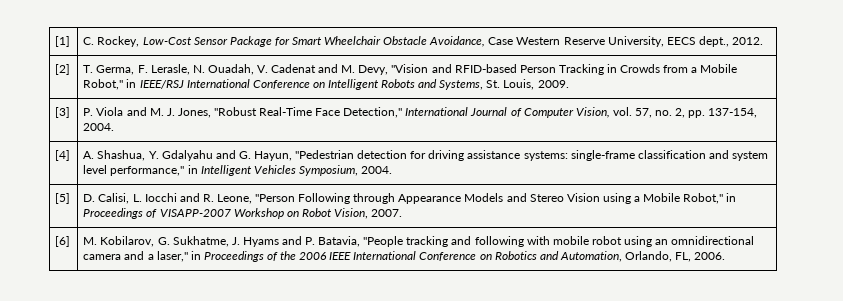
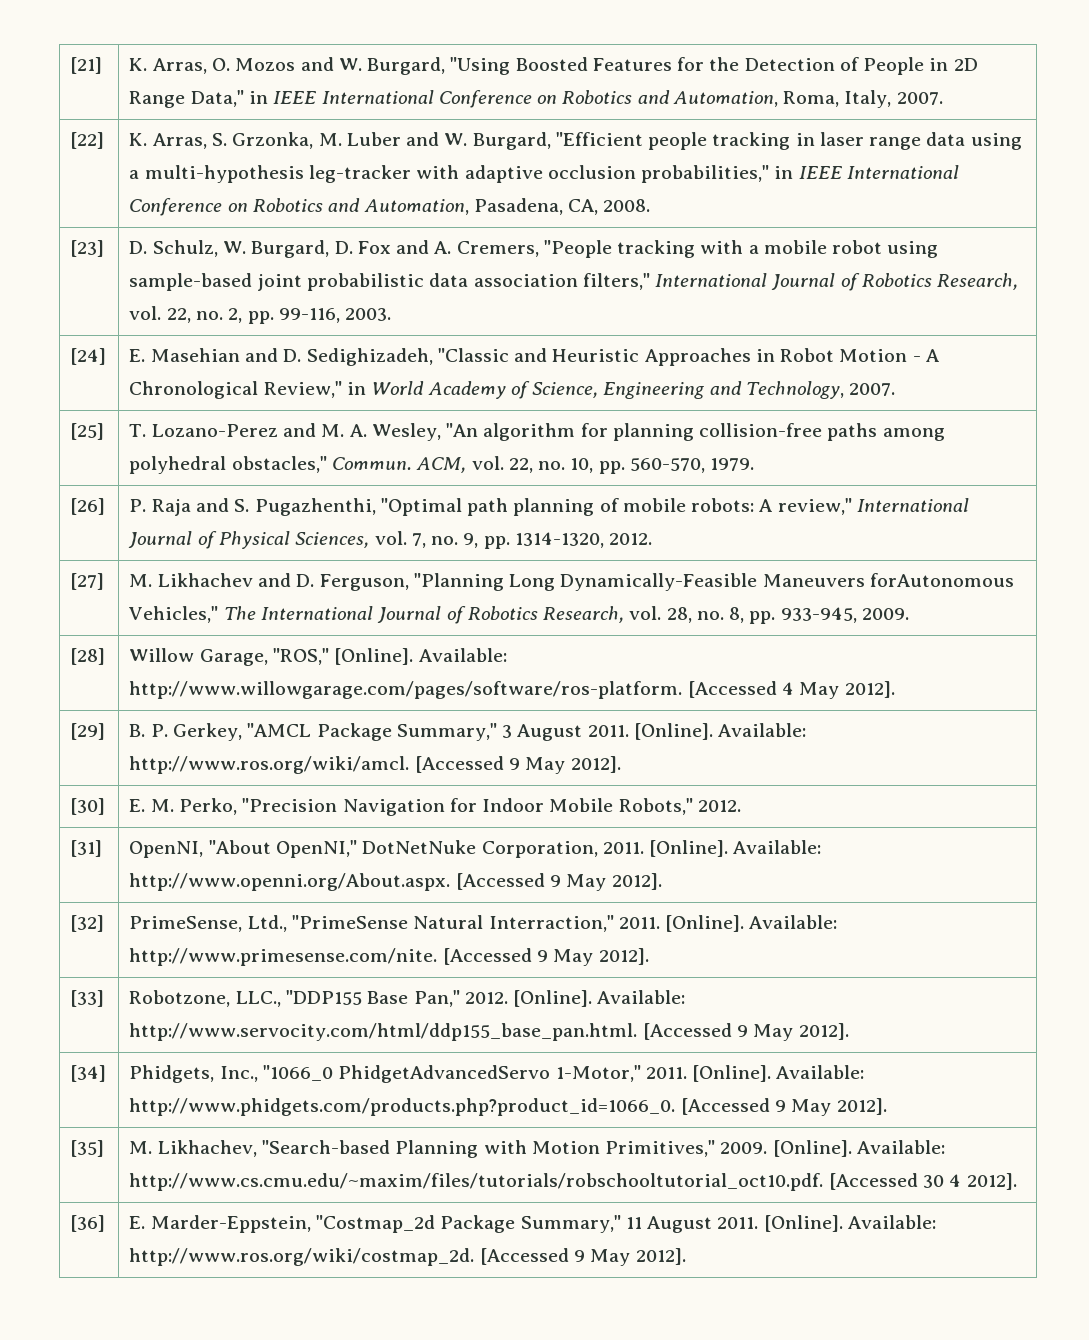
[55,36,71,47] [83,36,763,47] [55,64,71,75] [83,64,738,75] [83,79,569,90] [55,107,71,118] [83,107,758,118] [83,123,115,131] [55,150,71,161] [83,150,768,161] [83,165,392,176] [55,193,71,204] [83,193,737,204] [83,208,403,219] [55,236,71,247] [83,236,755,247] [83,251,726,262] [1] | C. Rockey, Low-Cost Sensor Package for Smart Wheelchair Obstacle Avoidance, Case Western Reserve University, EECS dept., 2012. // [2] | T. Germa, F. Lerasle, N. Ouadah, V. Cadenat and M. Devy, "Vision and RFID-based Person Tracking in Crowds from a Mobile Robot," in IEEE/RSJ International Conference on Intelligent Robots and Systems, St. Louis, 2009. // [3] | P. Viola and M. J. Jones, "Robust Real-Time Face Detection," International Journal of Computer Vision, vol. 57, no. 2, pp. 137-154, 2004. // [4] | A. Shashua, Y. Gdalyahu and G. Hayun, "Pedestrian detection for driving assistance systems: single-frame classification and system level performance," in Intelligent Vehicles Symposium, 2004. // [5] | D. Calisi, L. Iocchi and R. Leone, "Person Following through Appearance Models and Stereo Vision using a Mobile Robot," in Proceedings of VISAPP-2007 Workshop on Robot Vision, 2007. // [6] | M. Kobilarov, G. Sukhatme, J. Hyams and P. Batavia, "People tracking and following with mobile robot using an omnidirectional camera and a laser," in Proceedings of the 2006 IEEE International Conference on Robotics and Automation, Orlando, FL, 2006. -> [70,57,103,74] [129,57,978,75] [129,90,943,108] [70,132,105,149] [129,132,1022,150] [129,165,959,183] [129,198,651,216] [70,240,105,257] [129,240,939,258] [129,273,1019,291] [129,306,392,324] [70,348,107,365] [129,348,940,366] [129,381,896,399] [70,423,105,440] [129,423,945,441] [129,456,755,474] [70,498,106,515] [129,498,969,516] [128,531,653,549] [70,573,105,590] [129,573,1014,591] [128,606,909,624] [70,648,106,665] [129,648,507,666] [129,681,895,699] [70,723,106,740] [129,723,807,741] [129,756,621,774] [70,798,106,815] [129,798,741,816] [70,840,103,857] [129,840,822,858] [129,873,662,891] [70,915,105,932] [129,915,838,932] [129,948,649,966] [70,990,105,1007] [129,990,686,1007] [129,1023,849,1041] [70,1065,107,1082] [129,1065,865,1083] [129,1098,887,1116] [70,1140,105,1157] [129,1140,945,1158] [129,1173,1017,1191] [70,1215,106,1232] [129,1215,936,1233] [129,1248,686,1266] [21] | K. Arras, O. Mozos and W. Burgard, "Using Boosted Features for the Detection of People in 2D Range Data," in IEEE International Conference on Robotics and Automation, Roma, Italy, 2007. // [22] | K. Arras, S. Grzonka, M. Luber and W. Burgard, "Efficient people tracking in laser range data using a multi-hypothesis leg-tracker with adaptive occlusion probabilities," in IEEE International Conference on Robotics and Automation, Pasadena, CA, 2008. // [23] | D. Schulz, W. Burgard, D. Fox and A. Cremers, "People tracking with a mobile robot using sample-based joint probabilistic data association filters," International Journal of Robotics Research, vol. 22, no. 2, pp. 99-116, 2003. // [24] | E. Masehian and D. Sedighizadeh, "Classic and Heuristic Approaches in Robot Motion - A Chronological Review," in World Academy of Science, Engineering and Technology, 2007. // [25] | T. Lozano-Perez and M. A. Wesley, "An algorithm for planning collision-free paths among polyhedral obstacles," Commun. ACM, vol. 22, no. 10, pp. 560-570, 1979. // [26] | P. Raja and S. Pugazhenthi, "Optimal path planning of mobile robots: A review," International Journal of Physical Sciences, vol. 7, no. 9, pp. 1314-1320, 2012. // [27] | M. Likhachev and D. Ferguson, "Planning Long Dynamically-Feasible Maneuvers forAutonomous Vehicles," The International Journal of Robotics Research, vol. 28, no. 8, pp. 933-945, 2009. // [28] | Willow Garage, "ROS," [Online]. Available: http://www.willowgarage.com/pages/software/ros-platform. [Accessed 4 May 2012]. // [29] | B. P. Gerkey, "AMCL Package Summary," 3 August 2011. [Online]. Available: http://www.ros.org/wiki/amcl. [Accessed 9 May 2012]. // [30] | E. M. Perko, "Precision Navigation for Indoor Mobile Robots," 2012. // [31] | OpenNI, "About OpenNI," DotNetNuke Corporation, 2011. [Online]. Available: http://www.openni.org/About.aspx. [Accessed 9 May 2012]. // [32] | PrimeSense, Ltd., "PrimeSense Natural Interraction," 2011. [Online]. Available: http://www.primesense.com/nite. [Accessed 9 May 2012]. // [33] | Robotzone, LLC., "DDP155 Base Pan," 2012. [Online]. Available: http://www.servocity.com/html/ddp155_base_pan.html. [Accessed 9 May 2012]. // [34] | Phidgets, Inc., "1066_0 PhidgetAdvancedServo 1-Motor," 2011. [Online]. Available: http://www.phidgets.com/products.php?product_id=1066_0. [Accessed 9 May 2012]. // [35] | M. Likhachev, "Search-based Planning with Motion Primitives," 2009. [Online]. Available: http://www.cs.cmu.edu/~maxim/files/tutorials/robschooltutorial_oct10.pdf. [Accessed 30 4 2012]. // [36] | E. Marder-Eppstein, "Costmap_2d Package Summary," 11 August 2011. [Online]. Available: http://www.ros.org/wiki/costmap_2d. [Accessed 9 May 2012].

